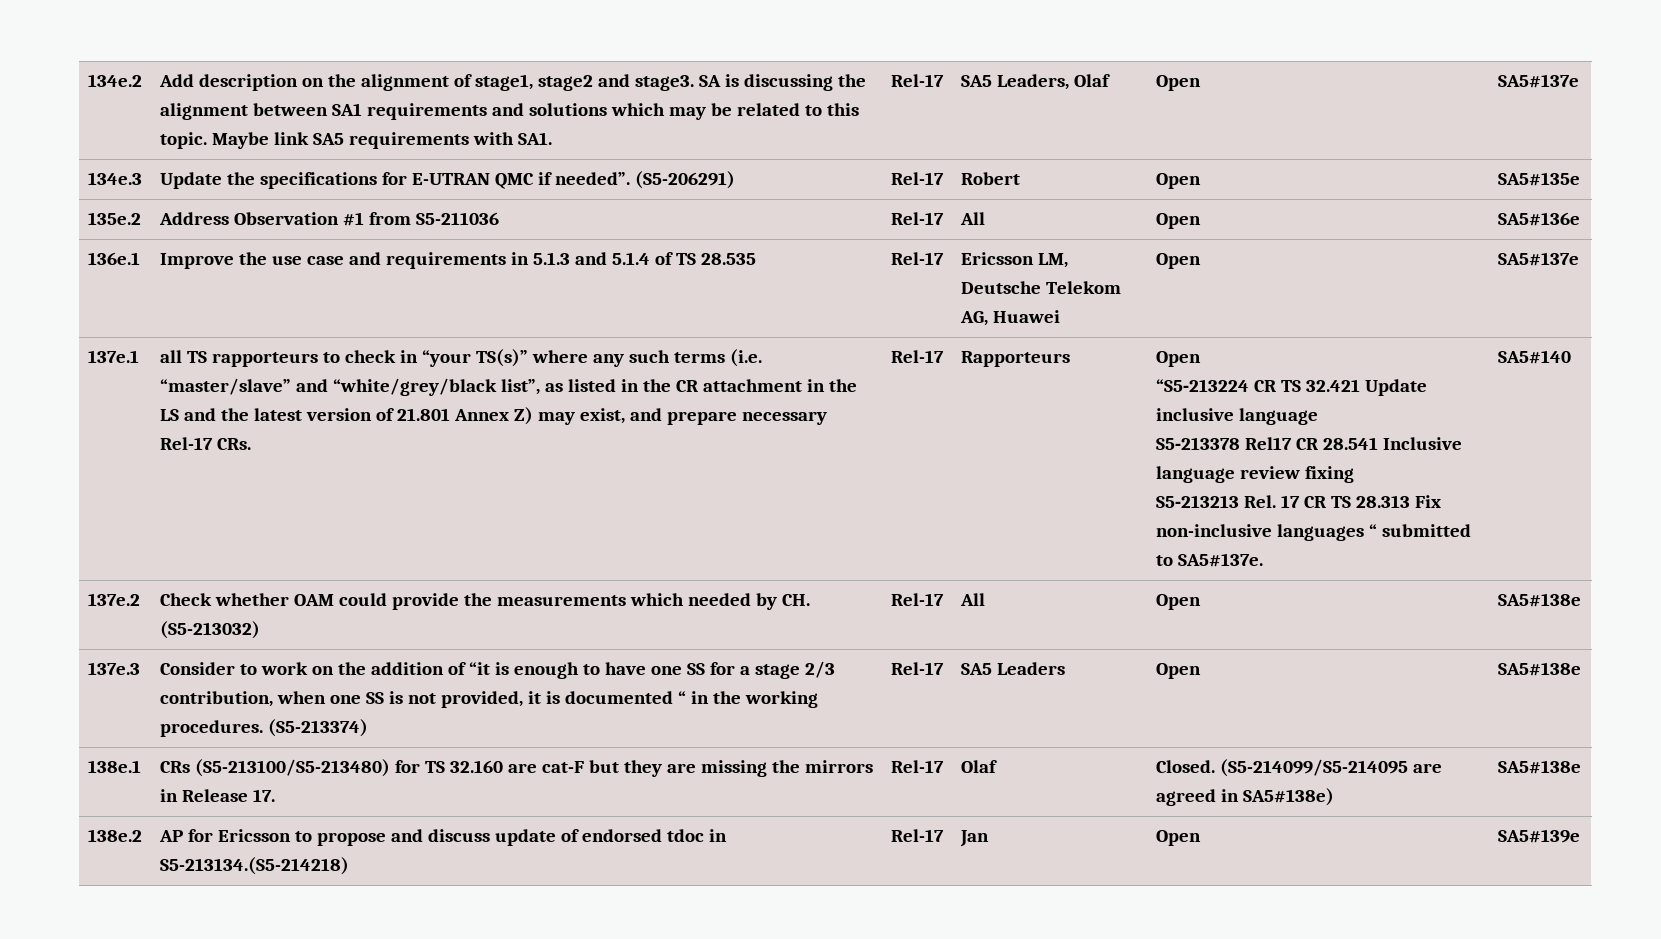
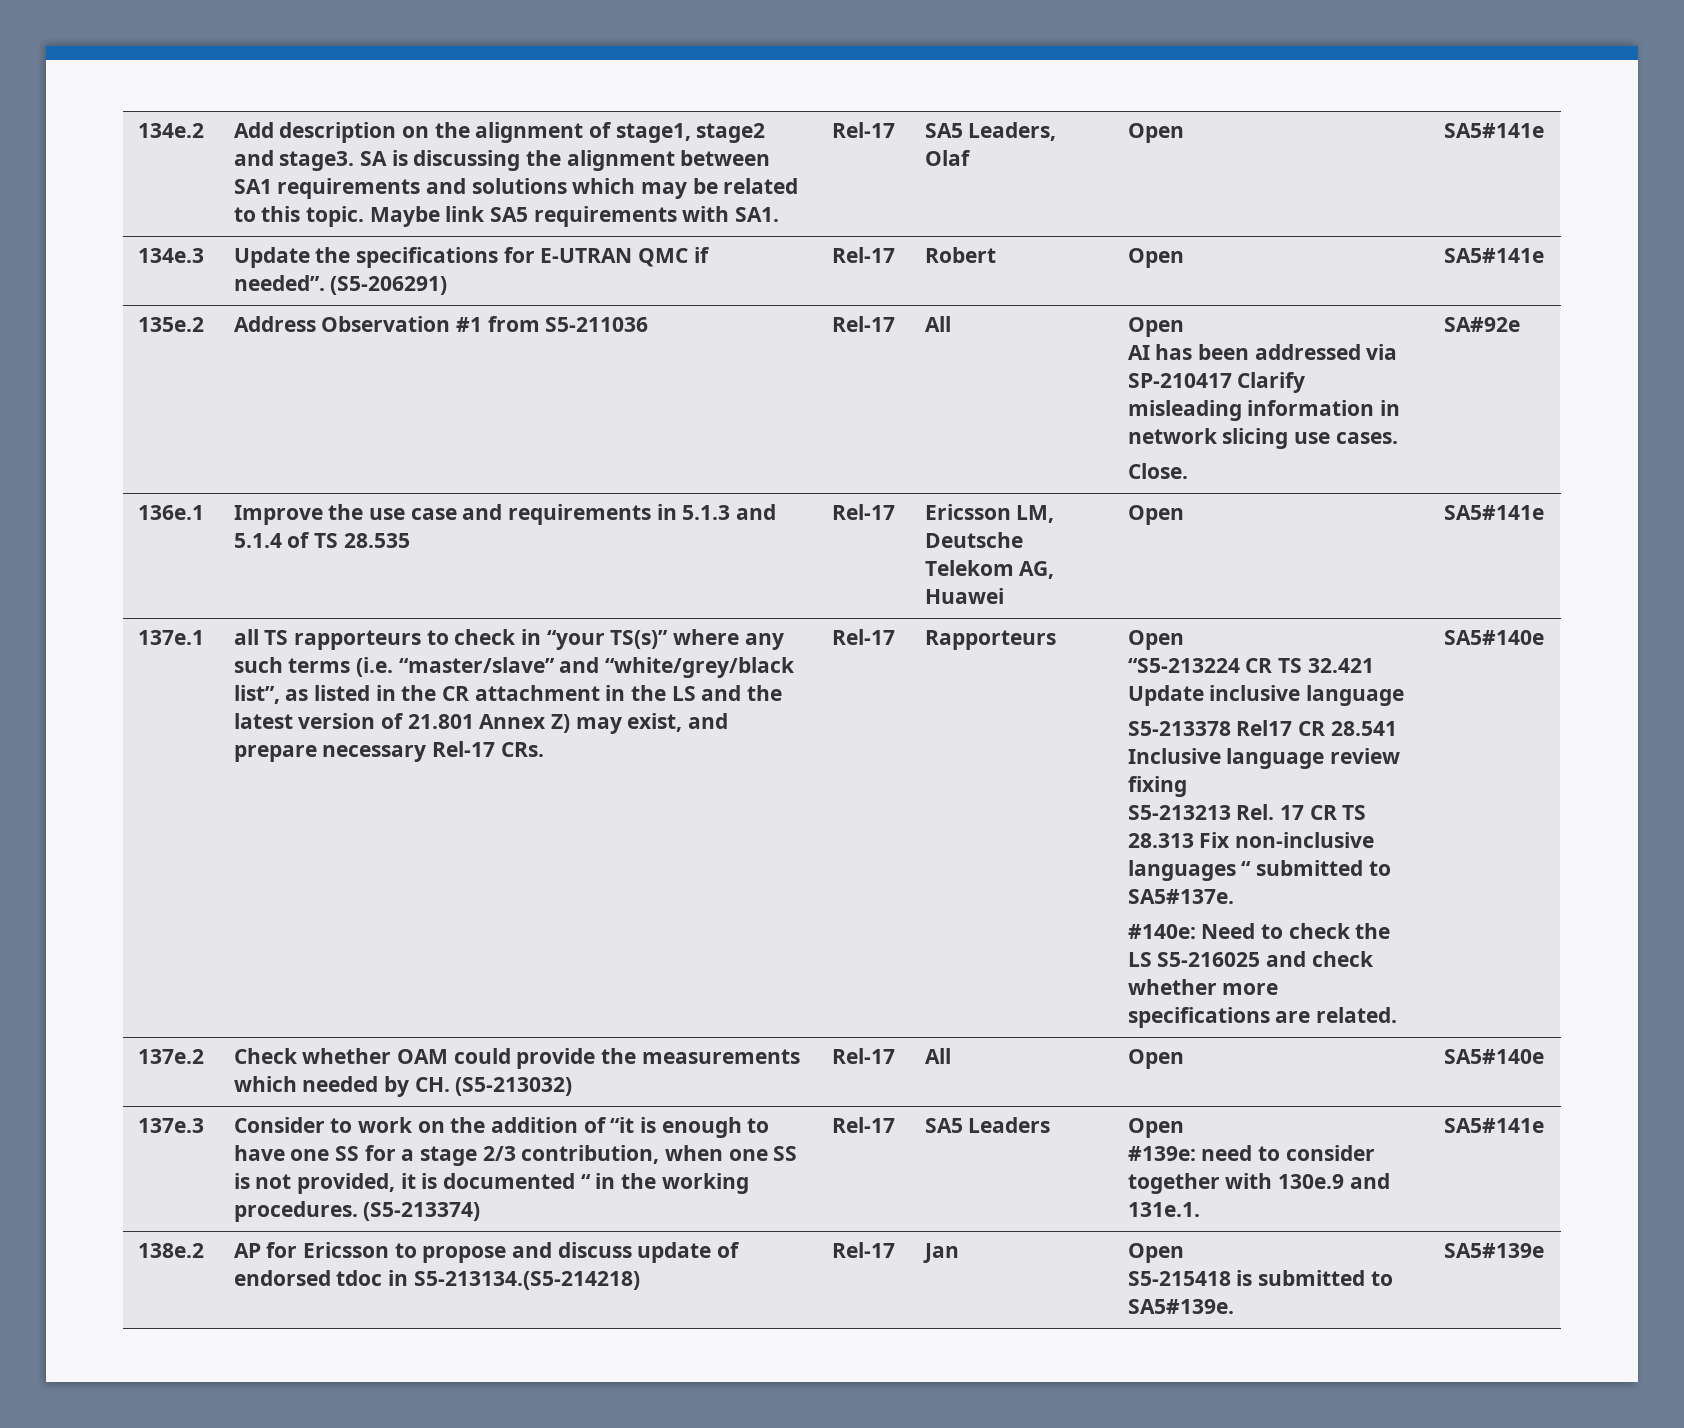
[1497,74,1579,88] SA5#137e -> [1443,123,1544,138] SA5#141e
[1497,172,1580,186] SA5#135e -> [1443,248,1544,263] SA5#141e
[1497,212,1580,226] | SA5#136e -> [1127,344,1398,360] [1127,372,1306,393] [1127,400,1400,421] [1127,428,1398,449] [1127,463,1188,479] [1443,317,1520,332] // AI has been addressed via SP-210417 Clarify misleading information in network slicing use cases. // Close. | SA#92e
[1497,252,1579,266] SA5#137e -> [1443,505,1544,520] SA5#141e
[1497,350,1571,364] | SA5#140 -> [1127,923,1391,939] [1127,951,1374,967] [1127,979,1279,995] [1127,1007,1397,1028] [1443,630,1544,645] // #140e: Need to check the LS S5-216025 and check whether more specifications are related. | SA5#140e
[1497,593,1581,607] SA5#138e -> [1443,1049,1544,1064] SA5#140e
[1497,662,1581,676] [87,760,141,773] [159,759,873,777] [159,789,275,802] [890,760,944,773] [960,760,997,773] [1155,759,1442,777] [1155,788,1334,806] [1497,760,1581,774] | SA5#138e // 138e.1 | CRs (S5-213100/S5-213480) for TS 32.160 are cat-F but they are missing the mirrors in Release 17. | Rel-17 | Olaf | Closed. (S5-214099/S5-214095 are agreed in SA5#138e) | SA5#138e -> [1127,1145,1375,1161] [1127,1173,1390,1194] [1127,1202,1200,1217] [1443,1118,1544,1133] // #139e: need to consider together with 130e.9 and 131e.1. | SA5#141e
(1201, 838) none -> [1127,1270,1393,1286] [1127,1299,1234,1314] // S5-215418 is submitted to SA5#139e.

